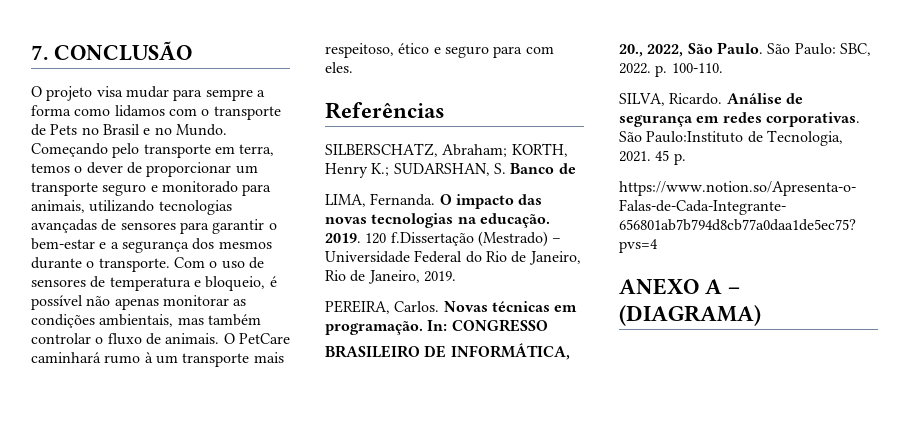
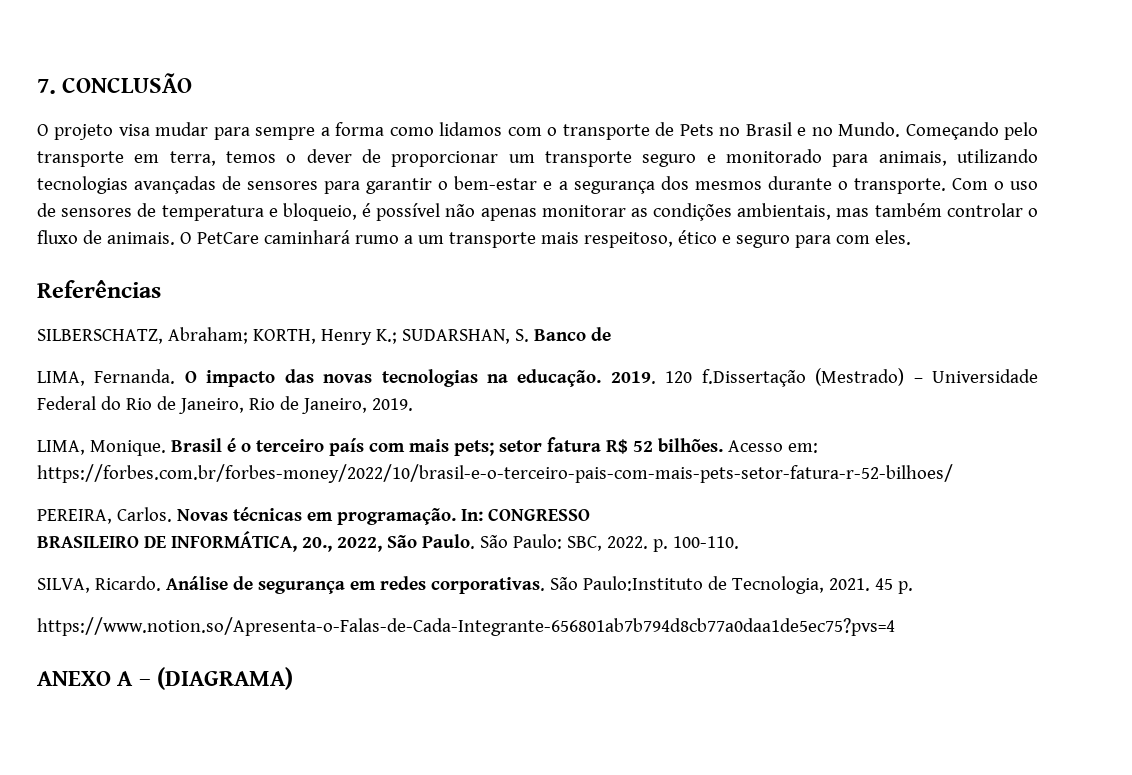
[144,352,153,363] à -> [403,235,413,244] a
(456, 276) none -> [37,437,818,456] [37,464,953,483] // LIMA, Monique. Brasil é o terceiro país com mais pets; setor fatura R$ 52 bilhões. Acesso em: https://forbes.com.br/forbes-money/2022/10/brasil-e-o-terceiro-pais-com-mais-pets-setor-fatura-r-52-bilhoes/

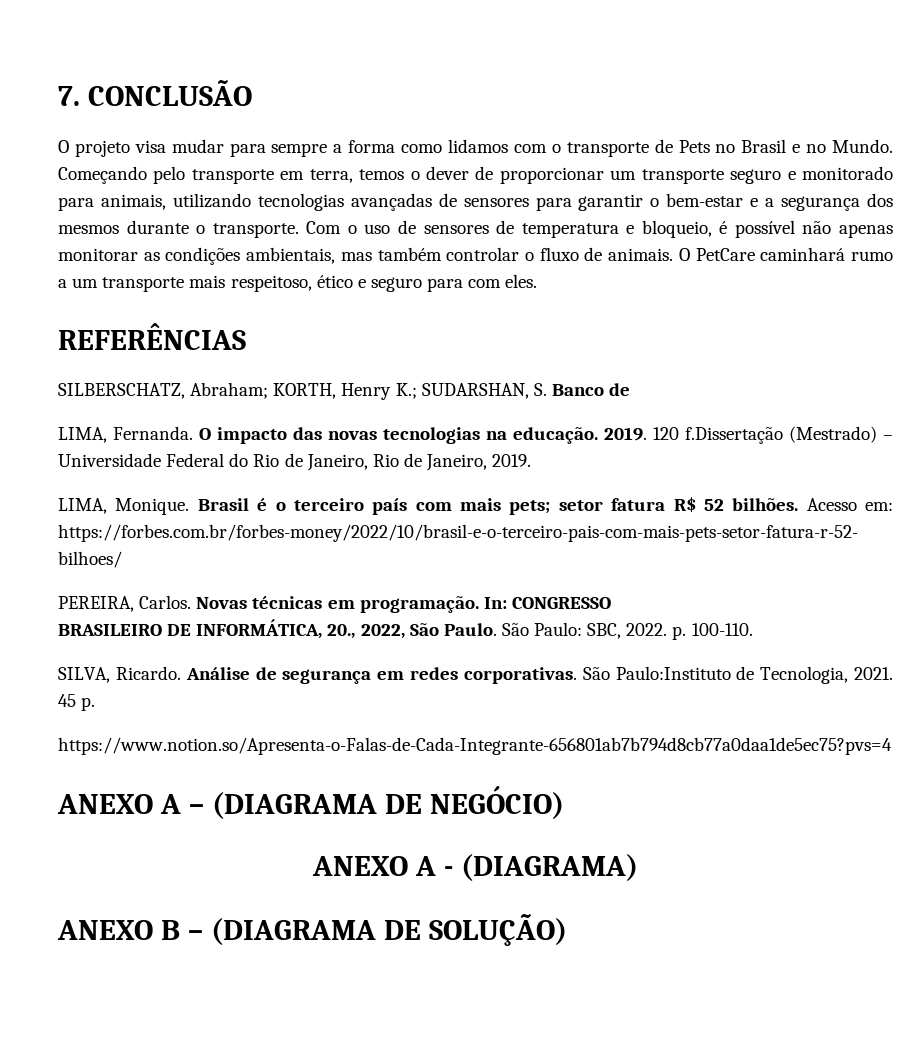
[37,280,161,298] Referências -> [58,323,246,350] REFERÊNCIAS
[157,667,294,690] (DIAGRAMA) -> [211,786,564,819] [312,854,638,881] [57,914,567,946] (DIAGRAMA DE NEGÓCIO) // ANEXO A - (DIAGRAMA) // ANEXO B – (DIAGRAMA DE SOLUÇÃO)

